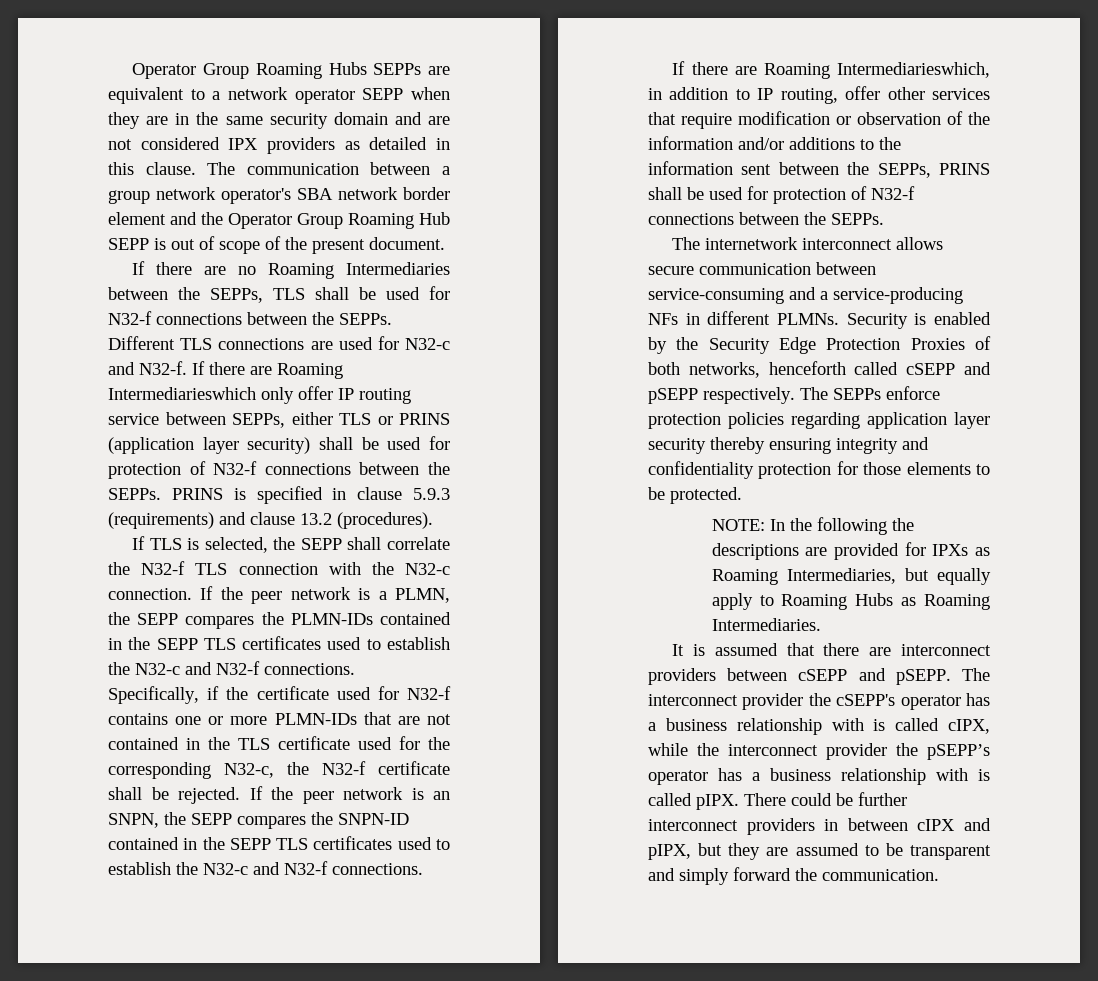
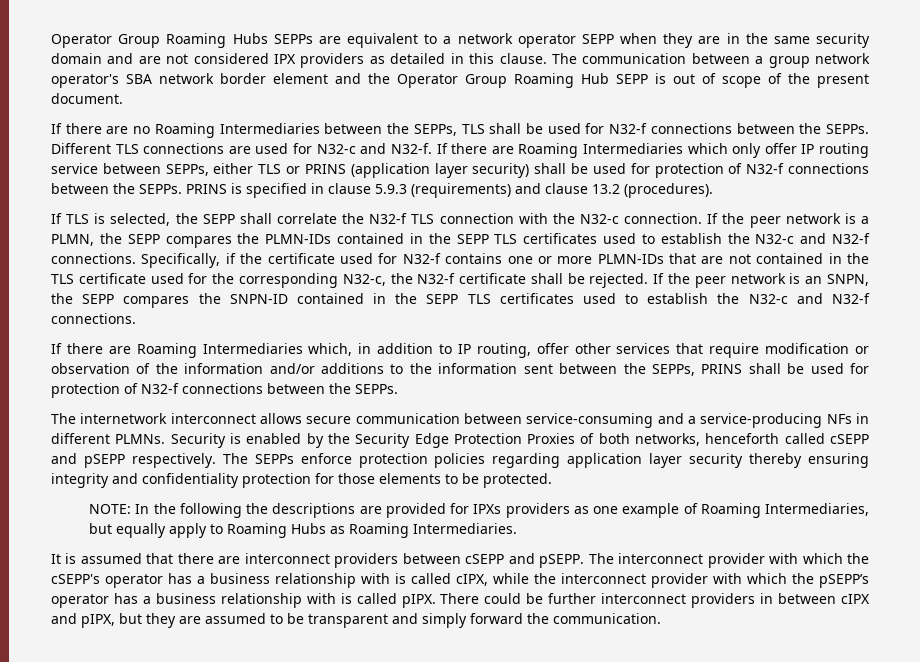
[108,387,256,400] Intermediarieswhich -> [582,143,728,154] Intermediaries which
[837,62,990,78] Intermediarieswhich, -> [202,343,353,356] Intermediaries which,
[975,547,990,556] as -> [505,503,698,518] providers as one example of
(804, 701) none -> [769,553,843,564] with which
(887, 751) none -> [713,573,787,584] with which

